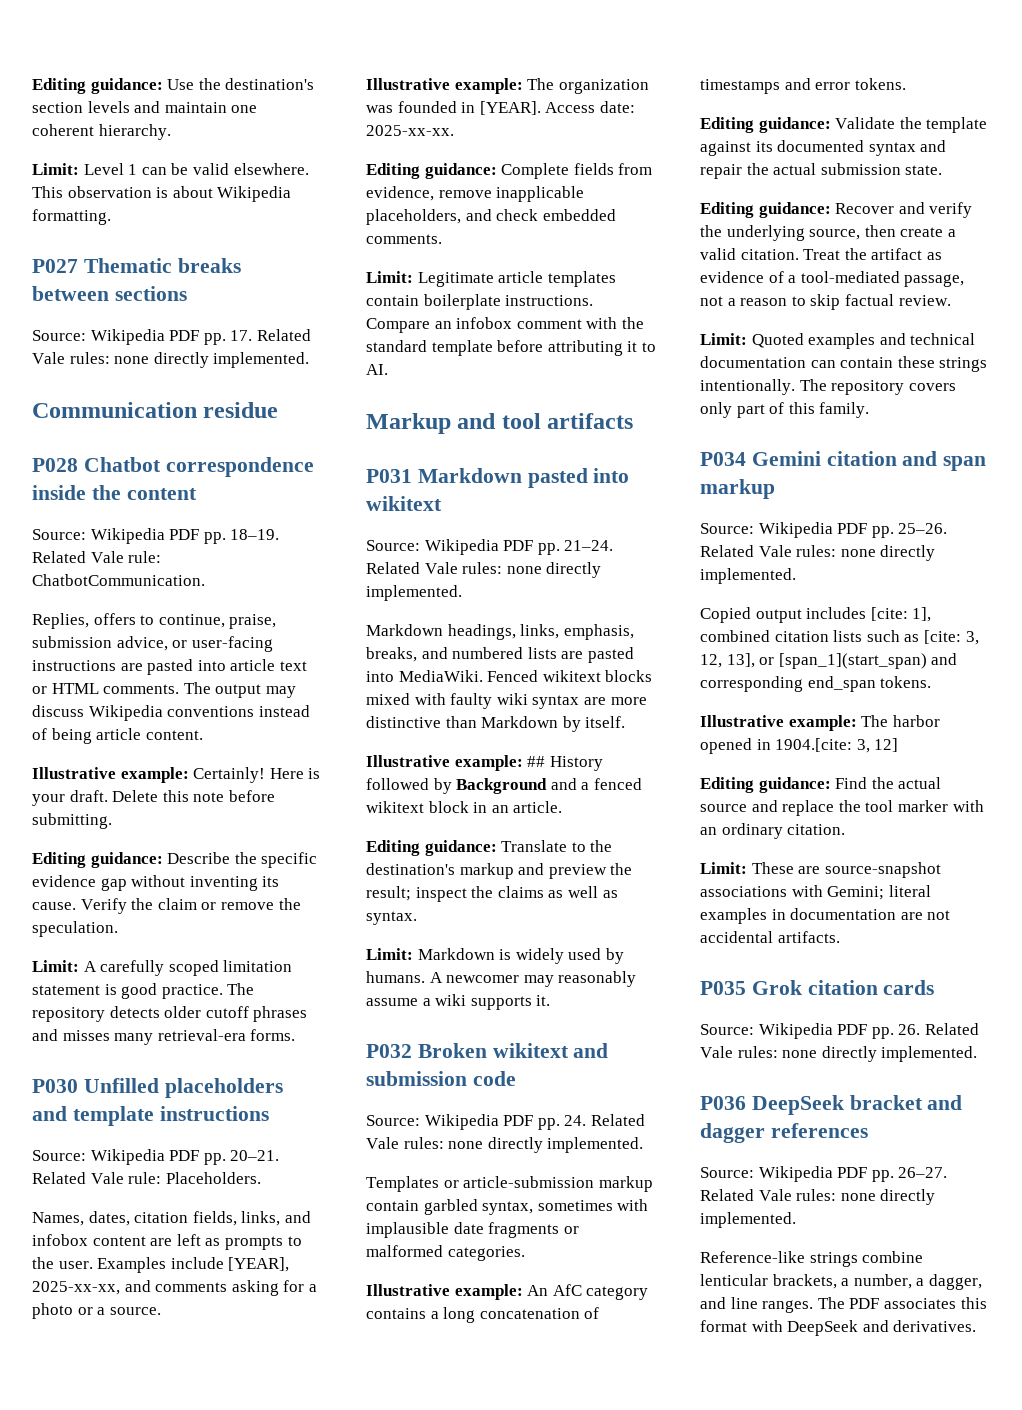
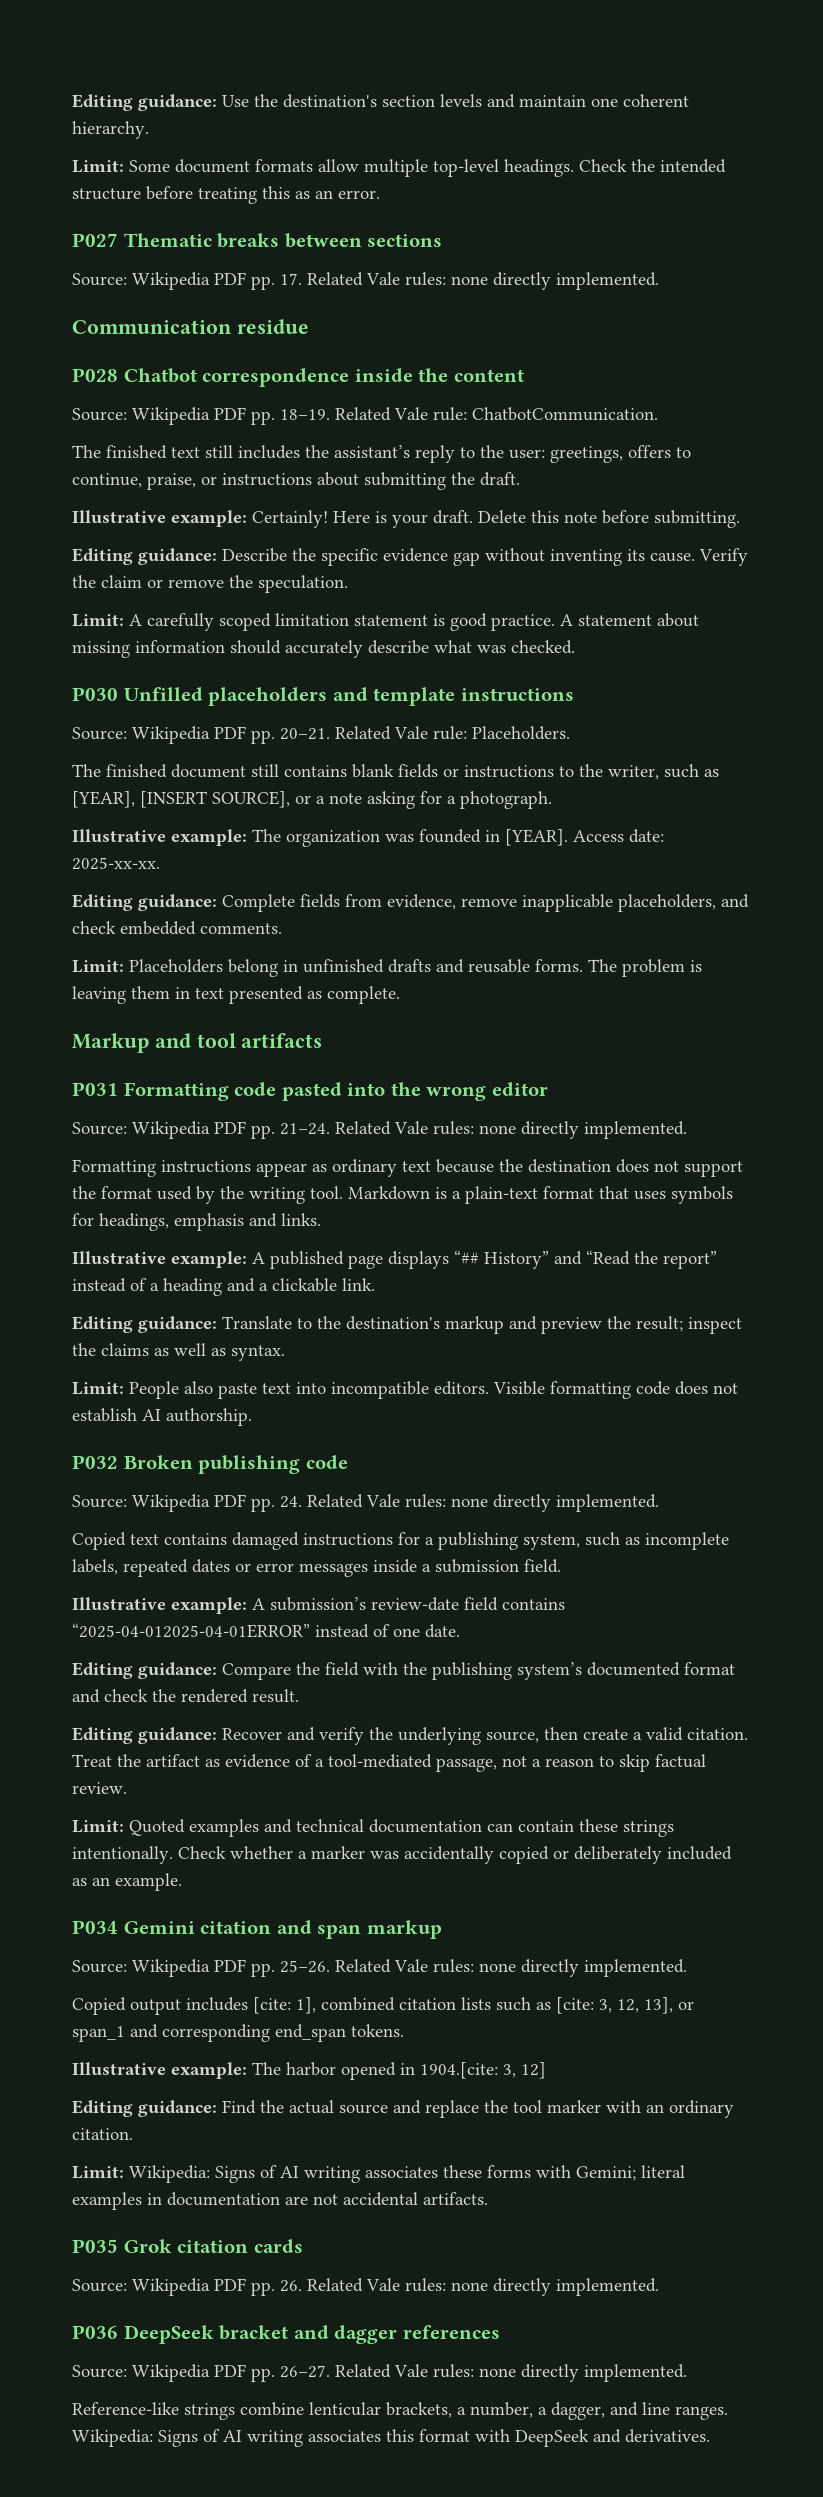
[83,163,309,175] [32,186,292,202] [32,209,111,225] Level 1 can be valid elsewhere. This observation is about Wikipedia formatting. -> [129,159,726,177] [72,186,380,204] Some document formats allow multiple top-level headings. Check the intended structure before treating this as an error.
[32,613,277,629] [32,636,273,652] [32,659,307,675] [32,682,296,698] [32,705,310,721] [32,728,203,744] Replies, offers to continue, praise, submission advice, or user-facing instructions are pasted into article text or HTML comments. The output may discuss Wikipedia conventions instead of being article content. -> [72,445,691,463] [72,472,520,490] The finished text still includes the assistant’s reply to the user: greetings, offers to continue, praise, or instructions about submitting the draft.
[227,983,255,995] [32,1006,308,1022] [32,1029,296,1045] The repository detects older cutoff phrases and misses many retrieval-era forms. -> [560,613,699,627] [72,640,575,658] A statement about missing information should accurately describe what was checked.
[32,1211,311,1226] [32,1234,302,1250] [32,1257,290,1273] [32,1280,317,1296] [32,1303,161,1319] Names, dates, citation fields, links, and infobox content are left as prompts to the user. Examples include [YEAR], 2025-xx-xx, and comments asking for a photo or a source. -> [72,764,719,780] [72,791,552,809] The finished document still contains blank fields or instructions to the writer, such as [YEAR], [INSERT SOURCE], or a note asking for a photograph.
[417,271,616,287] [366,294,594,310] [366,317,644,333] [366,340,656,356] [366,364,388,375] Legitimate article templates contain boilerplate instructions. Compare an infobox comment with the standard template before attributing it to AI. -> [129,959,702,977] [72,986,400,1004] Placeholders belong in unfinished drafts and reusable forms. The problem is leaving them in text presented as complete.
[417,468,630,488] [366,496,442,511] Markdown pasted into wikitext -> [123,1082,548,1101] Formatting code pasted into the wrong editor
[366,624,634,640] [366,647,634,663] [366,670,653,682] [366,693,647,709] [366,716,626,732] [366,755,603,771] [366,778,642,794] [366,801,563,813] Markdown headings, links, emphasis, breaks, and numbered lists are pasted into MediaWiki. Fenced wikitext blocks mixed with faulty wiki syntax are more distinctive than Markdown by itself. // Illustrative example: ## History followed by Background and a fenced wikitext block in an article. -> [72,1159,743,1177] [72,1186,733,1204] [72,1213,321,1231] [72,1250,717,1269] [72,1278,375,1296] Formatting instructions appear as ordinary text because the destination does not support the format used by the writing tool. Markdown is a plain-text format that uses symbols for headings, emphasis and links. // Illustrative example: A published page displays “## History” and “Read the report” instead of a heading and a clickable link.
[417,948,624,964] [366,971,637,987] [366,994,551,1010] Markdown is widely used by humans. A newcomer may reasonably assume a wiki supports it. -> [129,1381,738,1399] [72,1408,252,1426] People also paste text into incompatible editors. Visible formatting code does not establish AI authorship.
[492,1043,609,1058] [366,1071,467,1086] wikitext and submission -> [198,1455,301,1474] publishing
[366,1176,653,1192] [366,1199,649,1215] [366,1222,579,1238] [366,1245,525,1261] [366,1284,649,1300] [366,1307,600,1323] [700,78,906,94] [700,117,988,133] [700,140,947,156] [700,163,943,179] Templates or article-submission markup contain garbled syntax, sometimes with implausible date fragments or malformed categories. // Illustrative example: An AfC category contains a long concatenation of timestamps and error tokens. // Editing guidance: Validate the template against its documented syntax and repair the actual submission state. -> [72,1532,729,1550] [72,1559,561,1577] [72,1597,565,1614] [72,1623,460,1638] [72,1662,735,1680] [72,1689,299,1703] Copied text contains damaged instructions for a publishing system, such as incomplete labels, repeated dates or error messages inside a submission field. // Illustrative example: A submission’s review-date field contains “2025-04-012025-04-01ERROR” instead of one date. // Editing guidance: Compare the field with the publishing system’s documented format and check the rendered result.
[799,379,956,395] [700,402,870,418] The repository covers only part of this family. -> [178,1846,732,1864] [72,1873,182,1891] Check whether a marker was accidentally copied or deliberately included as an example.
[778,653,927,669] [span_1](start_span) -> [72,2026,125,2042] span_1
[751,862,941,878] [700,886,787,897] These are source-snapshot associations -> [129,2165,531,2183] Wikipedia: Signs of AI writing associates these forms
[817,1297,880,1309] The PDF -> [72,2429,303,2447] Wikipedia: Signs of AI writing

